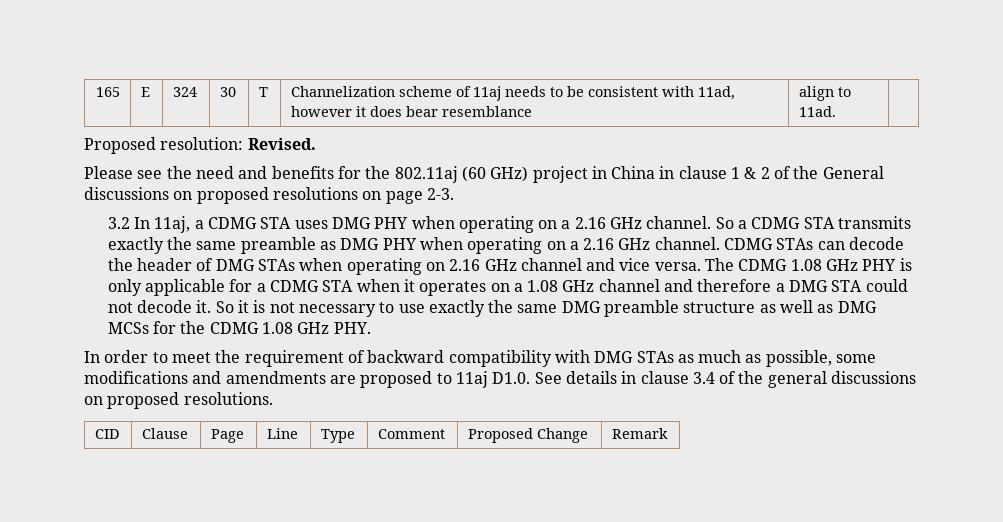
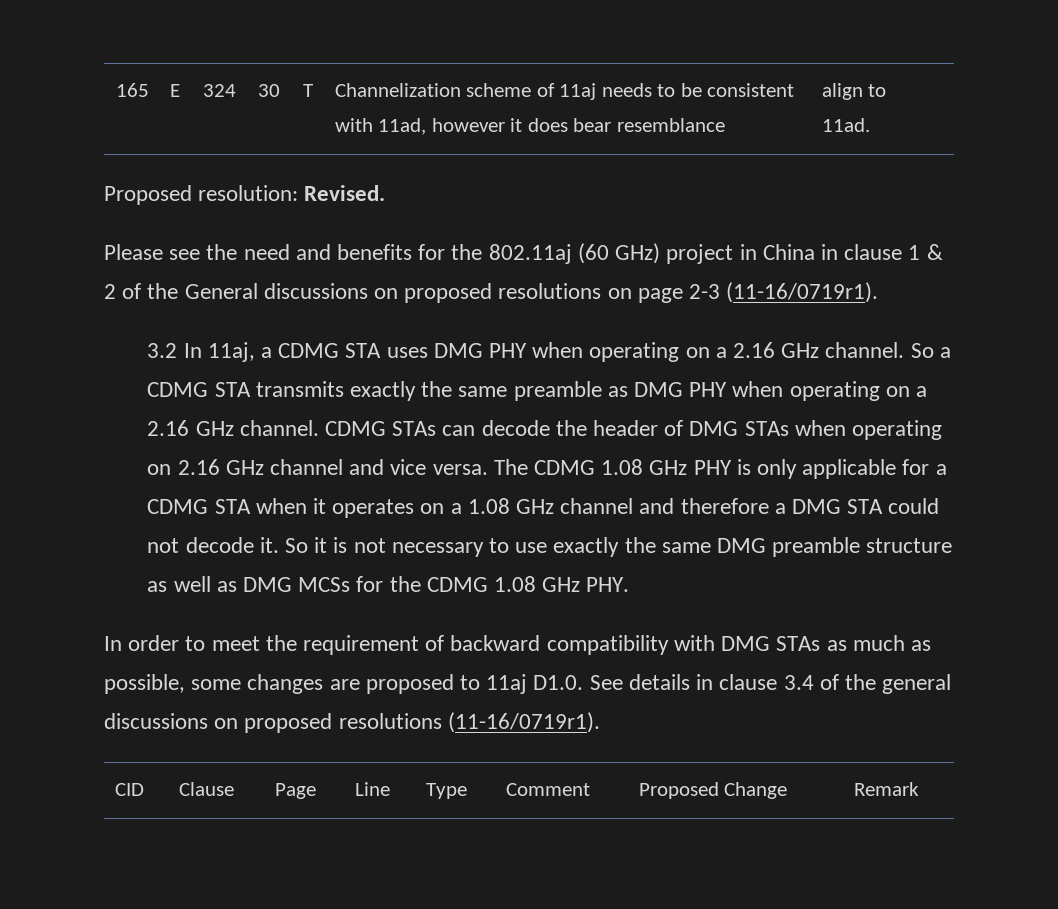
[426,188,454,200] 2-3. -> [689,282,879,303] 2-3 (11-16/0719r1).
[84,371,326,384] modifications and amendments -> [247,674,324,694] changes
[183,392,273,405] resolutions. -> [338,712,600,733] resolutions (11-16/0719r1).

